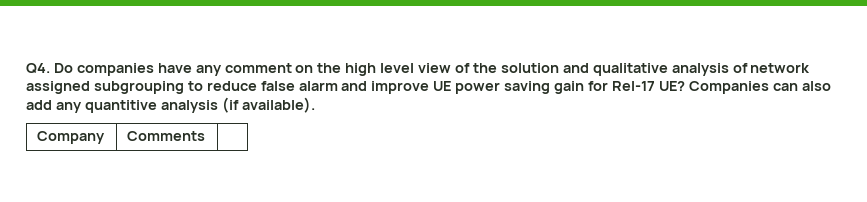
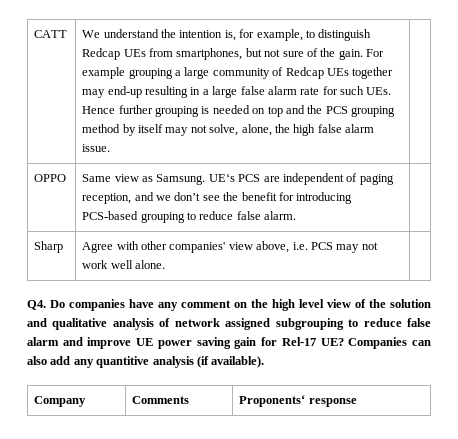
(26, 68) none -> [34,30,68,38] [82,29,372,41] [82,48,385,60] [82,67,394,79] [82,86,392,98] [82,105,396,117] [82,124,375,136] [82,144,111,152] [34,174,67,182] [82,173,394,185] [82,192,353,204] [82,211,297,223] [34,241,64,253] [82,241,378,253] [82,260,166,269] CATT | We understand the intention is, for example, to distinguish Redcap UEs from smartphones, but not sure of the gain. For example grouping a large community of Redcap UEs together may end-up resulting in a large false alarm rate for such UEs. Hence further grouping is needed on top and the PCS grouping method by itself may not solve, alone, the high false alarm issue. | // OPPO | Same view as Samsung. UE‘s PCS are independent of paging reception, and we don’t see the benefit for introducing PCS-based grouping to reduce false alarm. | // Sharp | Agree with other companies' view above, i.e. PCS may not work well alone. | //
(206, 136) none -> [239,395,357,407] Proponents‘ response

